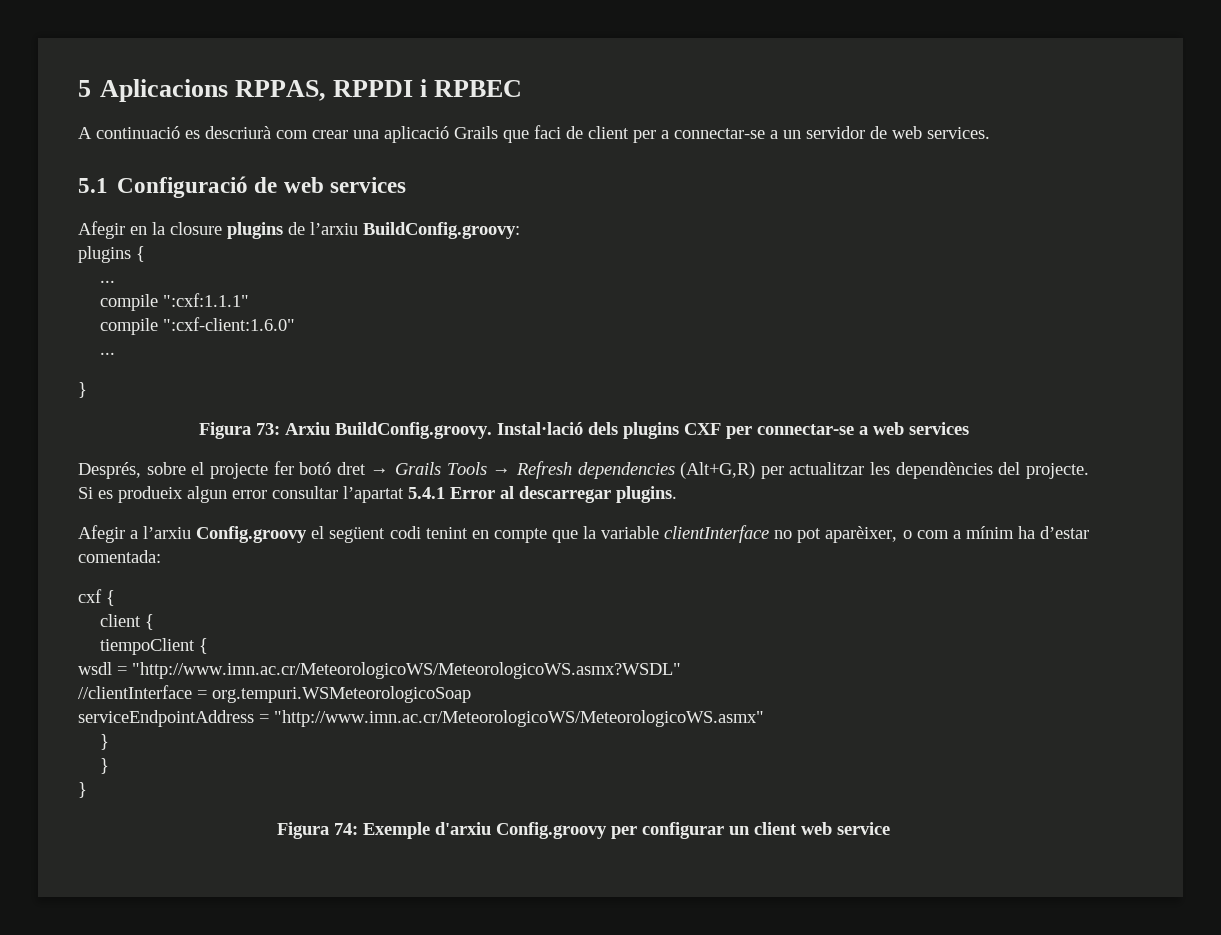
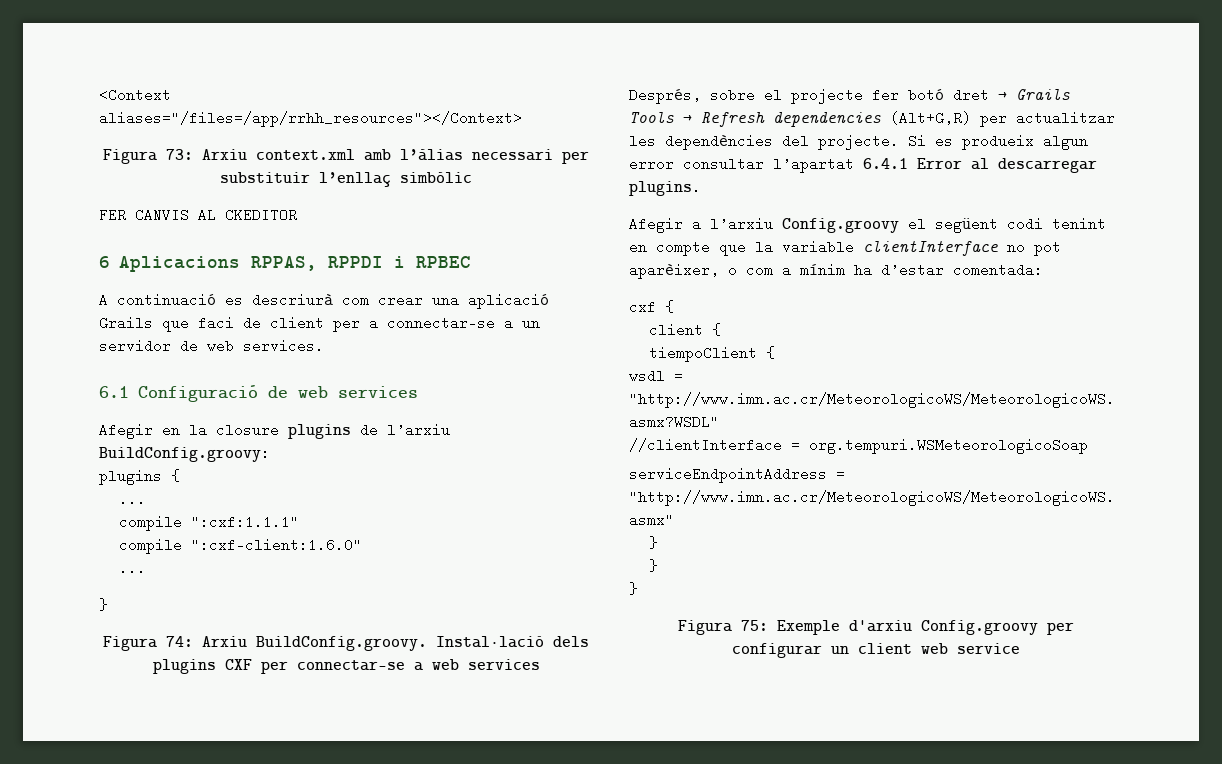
[78,80,91,97] 5 -> [99,88,171,102] [99,111,522,127] [103,149,589,164] [220,172,472,187] [99,208,297,222] [99,256,110,268] <Context aliases="/files=/app/rrhh_resources"></Context> // Figura 73: Arxiu context.xml amb l’àlias necessari per substituir l’enllaç simbòlic // FER CANVIS AL CKEDITOR // 6
[78,178,108,193] 5.1 -> [99,386,129,398] 6.1
[255,423,280,435] 73: -> [166,636,193,647] 74:
[408,487,445,499] 5.4.1 -> [863,158,908,169] 6.4.1
[334,823,358,835] 74: -> [741,620,768,631] 75:

